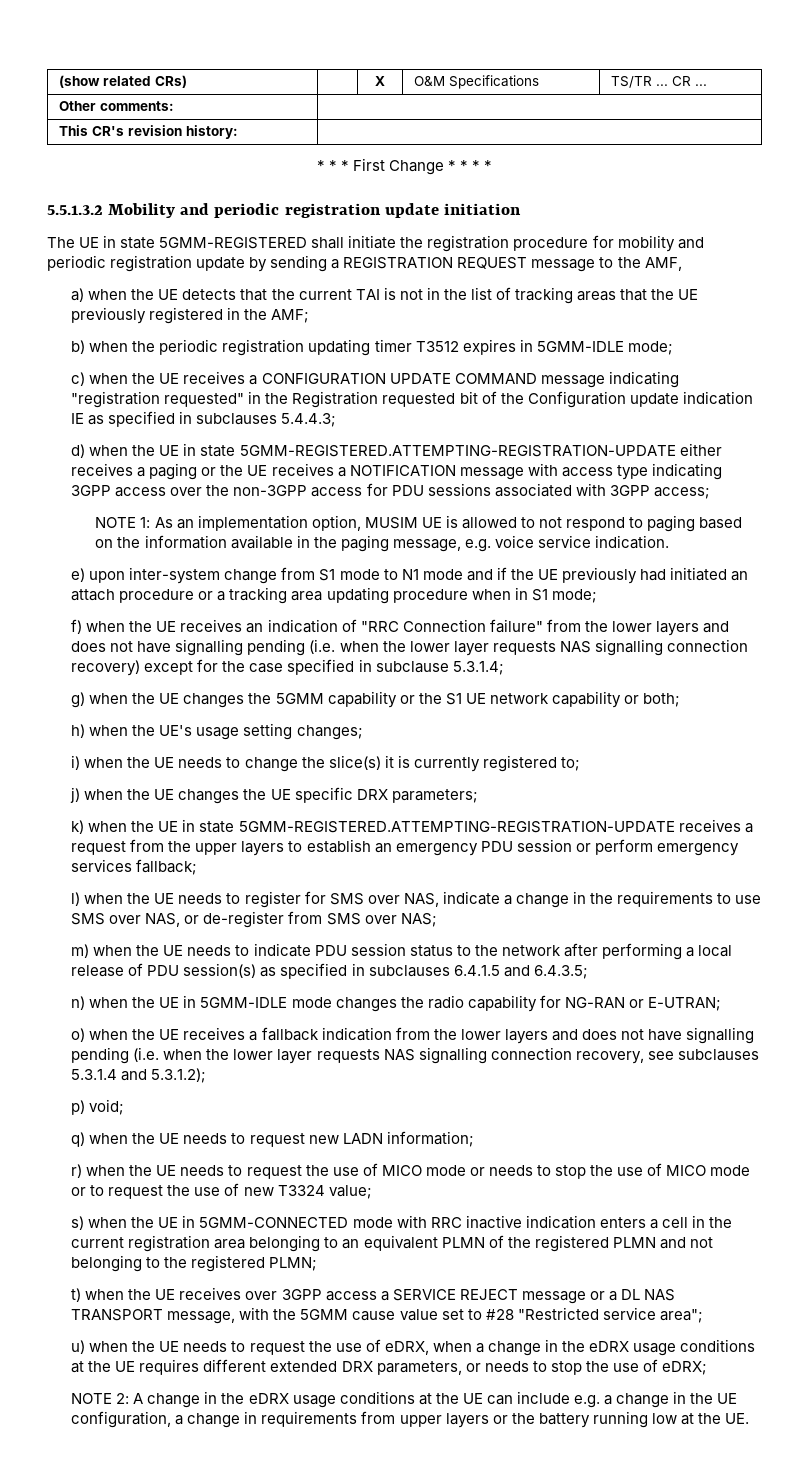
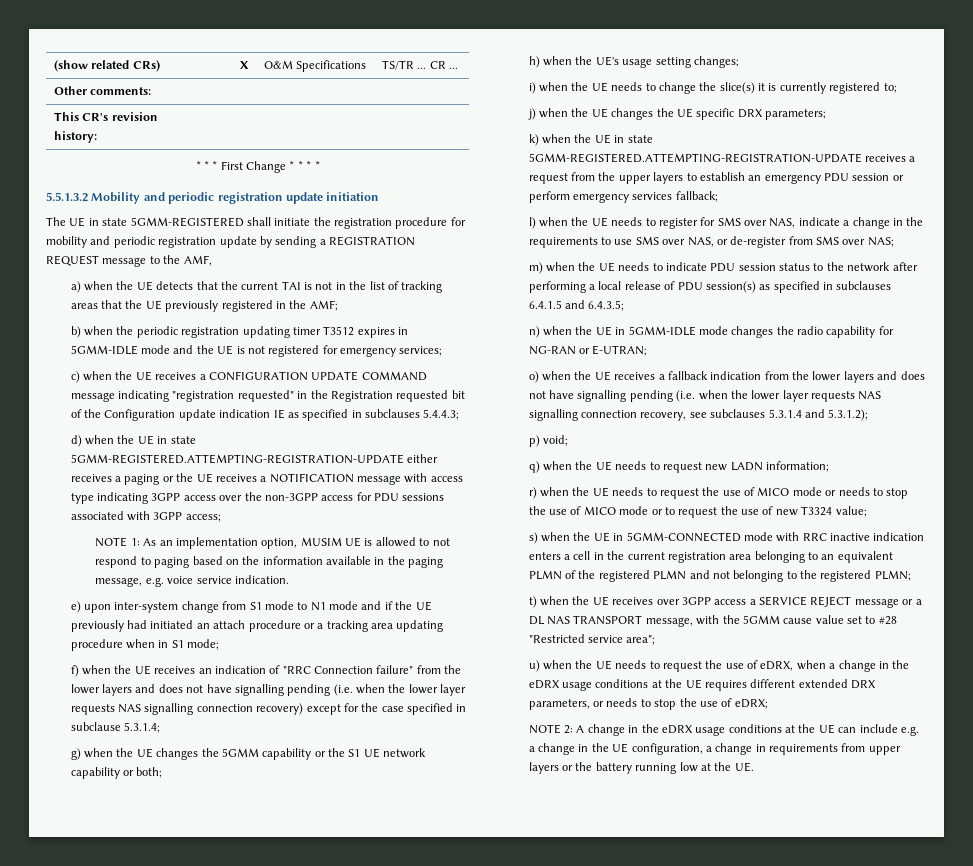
[627,341,673,355] mode; -> [141,345,443,357] mode and the UE is not registered for emergency services;

